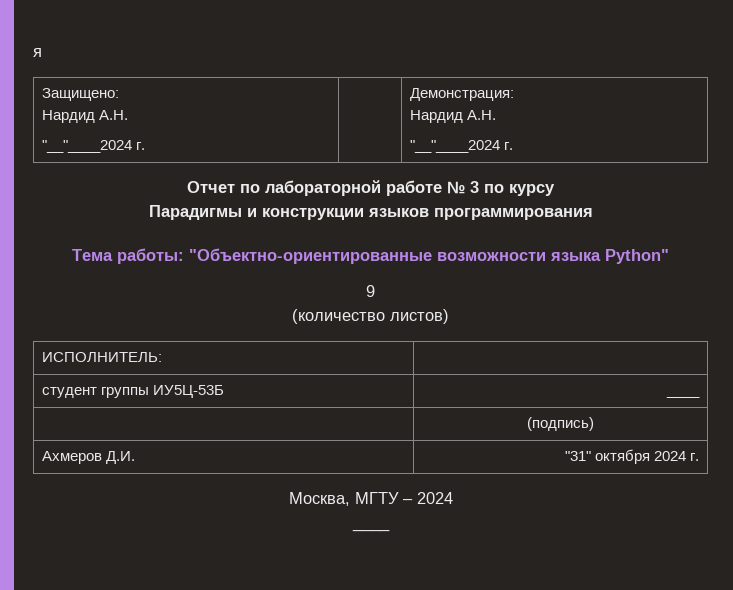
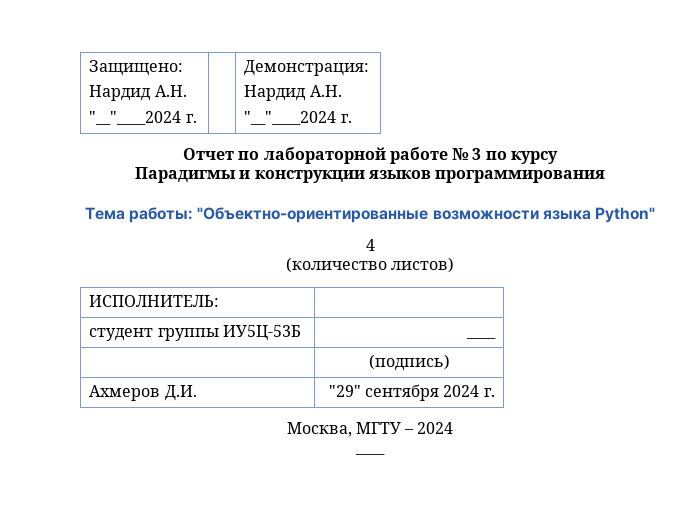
[33,48,42,57] я // -> (89, 68) none
[366,285,375,297] 9 -> [365,239,375,251] 4
[565,449,651,464] "31" октября -> [328,384,439,401] "29" сентября

